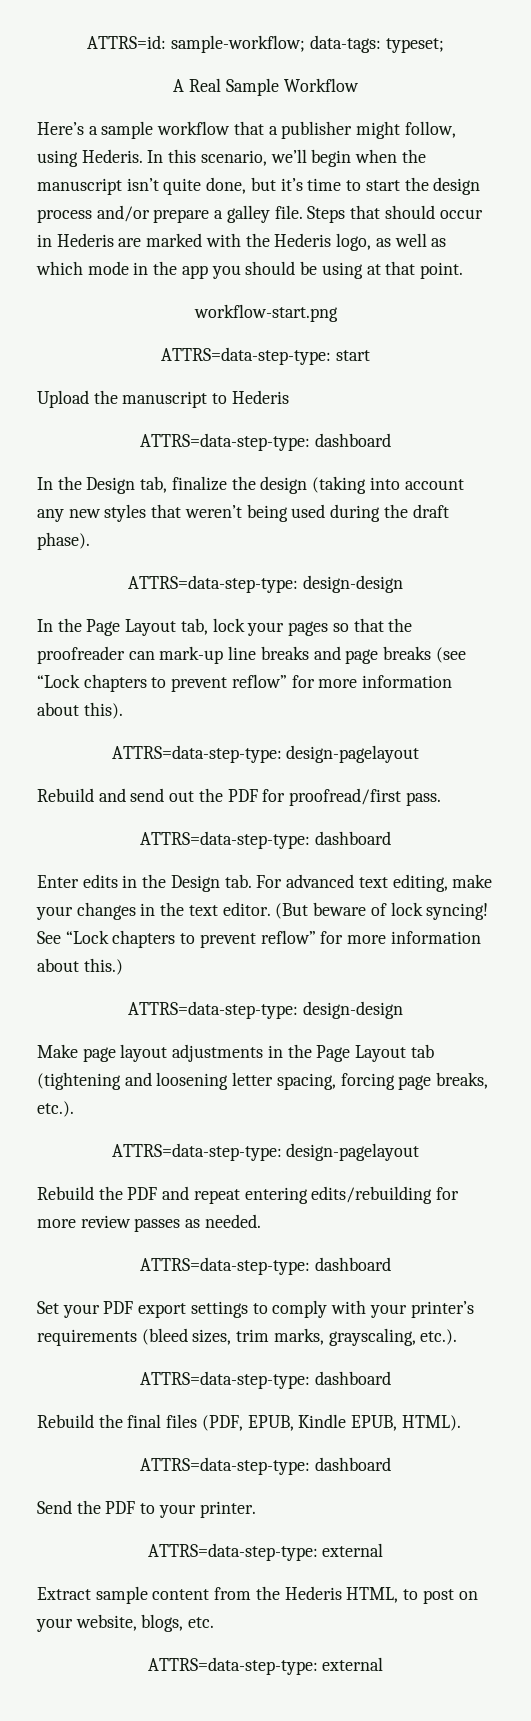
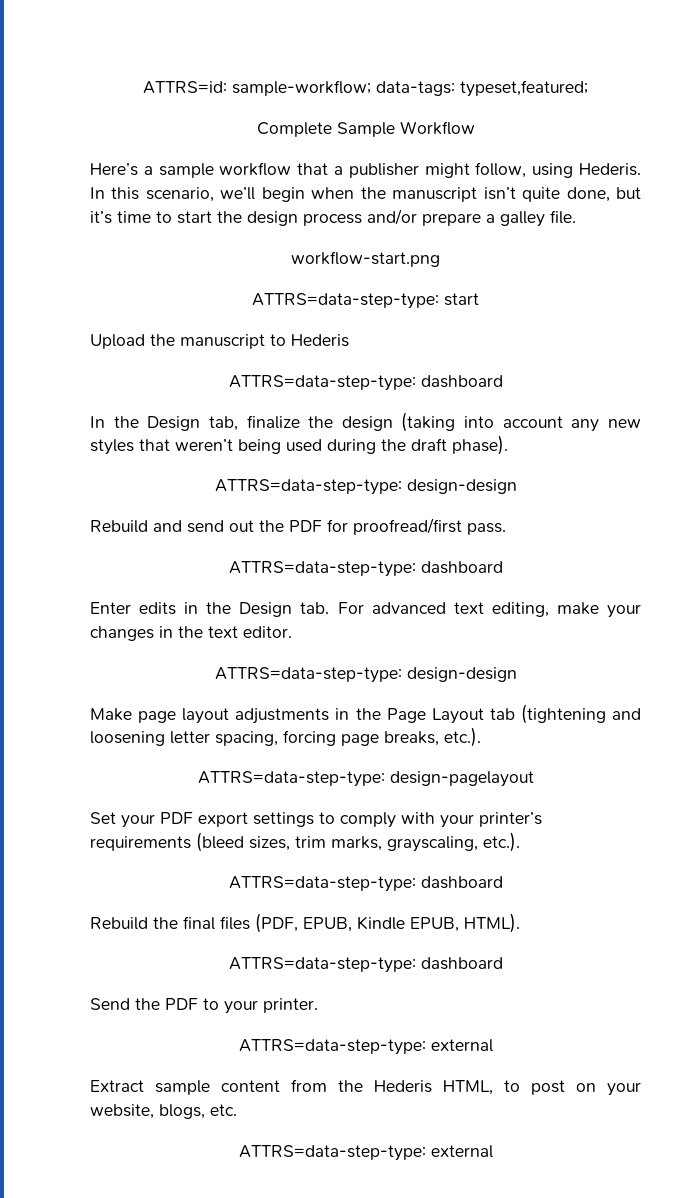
[385,38,444,53] [173,78,222,92] typeset; // A Real -> [460,80,588,97] [256,122,332,137] typeset,featured; // Complete
[307,205,483,223] [37,233,447,251] [36,261,463,279] Steps that should occur in Hederis are marked with the Hederis logo, as well as which mode in the app you should be using at that point. -> (576, 217) none
[37,618,413,636] [37,646,466,664] [37,674,453,692] [37,702,123,719] [111,745,420,763] // In the Page Layout tab, lock your pages so that the proofreader can mark-up line breaks and page breaks (see “Lock chapters to prevent reflow” for more information about this). // ATTRS=data-step-type: design-pagelayout -> (517, 486) none
[275,902,489,920] [37,930,481,948] [37,958,123,975] (But beware of lock syncing! See “Lock chapters to prevent reflow” for more information about this.) -> (292, 632) none
[37,1186,460,1204] [37,1214,261,1232] [140,1257,391,1275] // Rebuild the PDF and repeat entering edits/rebuilding for more review passes as needed. // ATTRS=data-step-type: dashboard -> (534, 779) none

